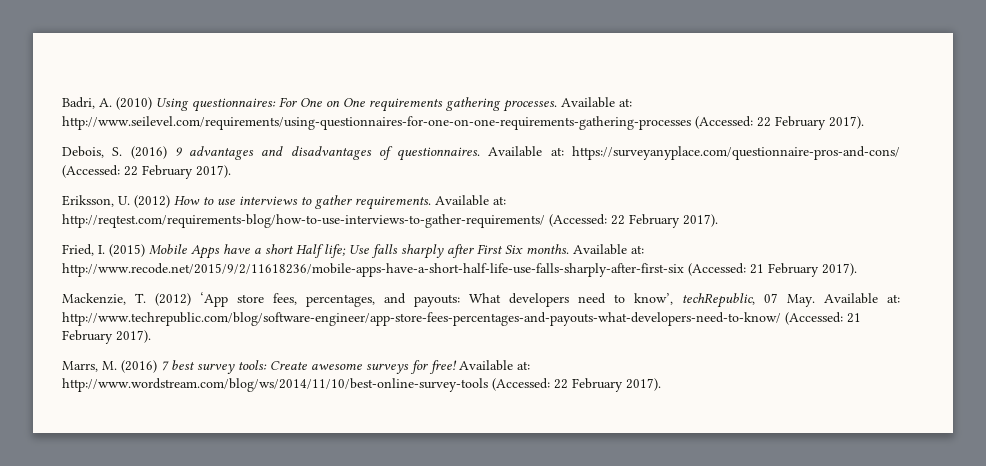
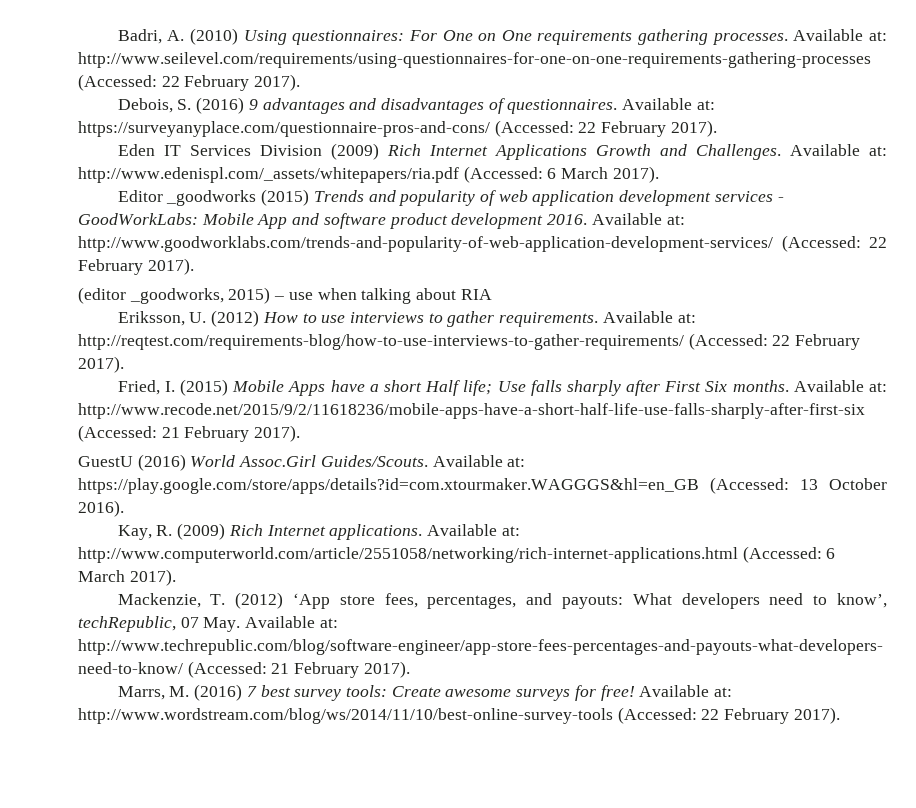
(231, 171) none -> [117,143,888,160] [78,166,659,183] [117,189,784,206] [78,213,685,229] [78,235,887,252] [78,258,194,275] [78,287,492,304] // Eden IT Services Division (2009) Rich Internet Applications Growth and Challenges. Available at: http://www.edenispl.com/_assets/whitepapers/ria.pdf (Accessed: 6 March 2017). // Editor _goodworks (2015) Trends and popularity of web application development services - GoodWorkLabs: Mobile App and software product development 2016. Available at: http://www.goodworklabs.com/trends-and-popularity-of-web-application-development-services/ (Accessed: 22 February 2017). // (editor _goodworks, 2015) – use when talking about RIA
(857, 269) none -> [78,454,526,471] [78,477,887,494] [78,500,124,517] [117,523,520,540] [78,546,836,563] [78,569,176,586] // GuestU (2016) World Assoc.Girl Guides/Scouts. Available at: https://play.google.com/store/apps/details?id=com.xtourmaker.WAGGGS&hl=en_GB (Accessed: 13 October 2016). // Kay, R. (2009) Rich Internet applications. Available at: http://www.computerworld.com/article/2551058/networking/rich-internet-applications.html (Accessed: 6 March 2017).

